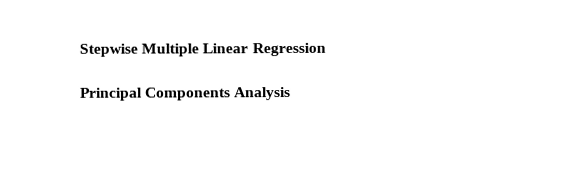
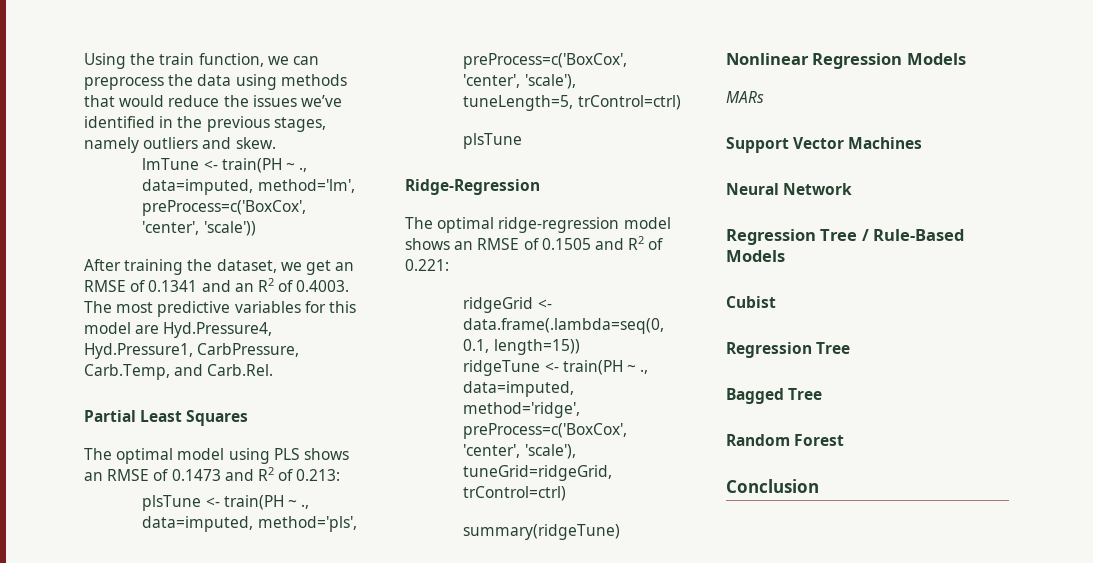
[79,42,326,57] [79,86,292,101] Stepwise Multiple Linear Regression // Principal Components Analysis -> [84,53,319,69] [84,74,347,90] [84,95,342,107] [84,116,326,132] [84,137,276,153] [142,158,308,173] [142,179,355,195] [142,200,307,216] [142,221,256,236] [84,259,355,275] [84,278,350,292] [84,301,356,317] [84,322,273,338] [84,343,300,359] [84,364,274,380] [84,410,249,426] [84,448,349,464] [84,467,341,481] [142,495,310,511] [142,516,357,532] [463,53,628,69] [463,74,576,89] [463,95,681,111] [463,133,523,149] [405,179,540,195] [405,217,671,233] [405,236,664,250] [405,259,449,271] [463,297,552,313] [463,318,665,334] [463,339,580,355] [463,360,649,376] [463,381,575,397] [463,402,581,418] [463,423,628,439] [463,444,576,459] [463,465,613,481] [463,486,567,501] [463,524,621,540] [726,53,966,69] [726,91,764,103] [726,137,923,153] [726,183,853,195] [726,229,965,245] [726,250,785,262] [726,296,776,308] [726,342,851,358] [726,388,823,404] [726,434,845,446] [726,479,819,493] Using the train function, we can preprocess the data using methods that would reduce the issues we’ve identified in the previous stages, namely outliers and skew. // lmTune <- train(PH ~ ., data=imputed, method='lm', preProcess=c('BoxCox', 'center', 'scale')) // After training the dataset, we get an RMSE of 0.1341 and an R2 of 0.4003. The most predictive variables for this model are Hyd.Pressure4, Hyd.Pressure1, CarbPressure, Carb.Temp, and Carb.Rel. // Partial Least Squares // The optimal model using PLS shows an RMSE of 0.1473 and R2 of 0.213: // plsTune <- train(PH ~ ., data=imputed, method='pls', preProcess=c('BoxCox', 'center', 'scale'), tuneLength=5, trControl=ctrl) // plsTune // Ridge-Regression // The optimal ridge-regression model shows an RMSE of 0.1505 and R2 of 0.221: // ridgeGrid <- data.frame(.lambda=seq(0, 0.1, length=15)) // ridgeTune <- train(PH ~ ., data=imputed, method='ridge', preProcess=c('BoxCox', 'center', 'scale'), tuneGrid=ridgeGrid, trControl=ctrl) // summary(ridgeTune) // Nonlinear Regression Models // MARs // Support Vector Machines // Neural Network // Regression Tree / Rule-Based Models // Cubist // Regression Tree // Bagged Tree // Random Forest // Conclusion

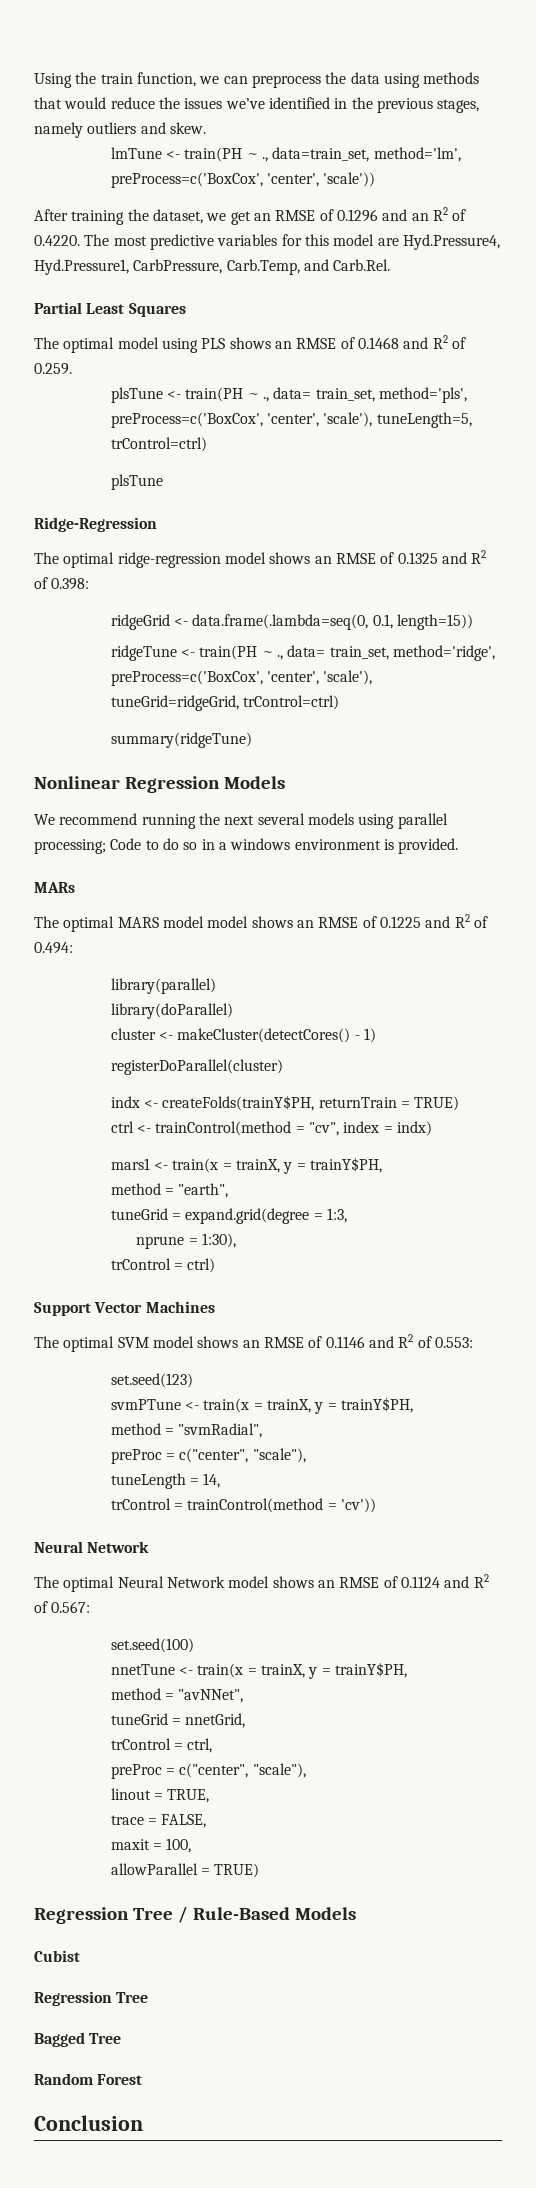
[142,179,254,195] data=imputed, -> [272,147,370,162] data=train_set,
[148,280,198,292] 0.1341 -> [336,209,378,222] 0.1296
[296,280,350,292] 0.4003. -> [34,235,80,246] 0.4220.
[171,467,341,481] 0.1473 and R2 of 0.213: -> [357,335,466,349] [34,363,72,375] 0.1468 and R2 of 0.259.
[142,516,254,532] data=imputed, -> [273,387,375,402] data= train_set,
[541,236,664,250] [405,259,449,271] 0.1505 and R2 of 0.221: -> [397,550,487,564] [34,577,90,590] 0.1325 and R2 of 0.398:
[463,381,575,397] data=imputed, -> [287,645,389,660] data= train_set,
[726,91,764,103] [726,137,923,153] [726,183,853,195] MARs // Support Vector Machines // Neural Network -> [34,813,448,829] [34,838,459,854] [34,882,75,893] [34,914,488,932] [34,942,73,954] [110,978,216,994] [110,1003,233,1019] [110,1028,377,1043] [110,1059,283,1075] [110,1095,460,1111] [110,1121,432,1136] [110,1157,382,1174] [110,1183,229,1198] [110,1208,348,1224] [136,1233,236,1249] [110,1258,216,1273] [34,1301,215,1316] [34,1334,473,1352] [110,1373,193,1388] [110,1397,413,1414] [110,1423,263,1438] [110,1448,306,1464] [110,1473,221,1489] [110,1498,377,1513] [34,1541,150,1553] [34,1574,489,1592] [34,1601,91,1613] [110,1638,194,1653] [110,1662,407,1679] [110,1688,244,1703] [110,1713,246,1728] [110,1738,213,1753] [110,1763,306,1779] [110,1788,210,1803] [110,1814,207,1828] [110,1838,192,1853] [110,1863,260,1878] We recommend running the next several models using parallel processing; Code to do so in a windows environment is provided. // MARs // The optimal MARS model model shows an RMSE of 0.1225 and R2 of 0.494: // library(parallel) // library(doParallel) // cluster <- makeCluster(detectCores() - 1) // registerDoParallel(cluster) // indx <- createFolds(trainY$PH, returnTrain = TRUE) // ctrl <- trainControl(method = "cv", index = indx) // mars1 <- train(x = trainX, y = trainY$PH, // method = "earth", // tuneGrid = expand.grid(degree = 1:3, // nprune = 1:30), // trControl = ctrl) // Support Vector Machines // The optimal SVM model shows an RMSE of 0.1146 and R2 of 0.553: // set.seed(123) // svmPTune <- train(x = trainX, y = trainY$PH, // method = "svmRadial", // preProc = c("center", "scale"), // tuneLength = 14, // trControl = trainControl(method = 'cv')) // Neural Network // The optimal Neural Network model shows an RMSE of 0.1124 and R2 of 0.567: // set.seed(100) // nnetTune <- train(x = trainX, y = trainY$PH, // method = "avNNet", // tuneGrid = nnetGrid, // trControl = ctrl, // preProc = c("center", "scale"), // linout = TRUE, // trace = FALSE, // maxit = 100, // allowParallel = TRUE)

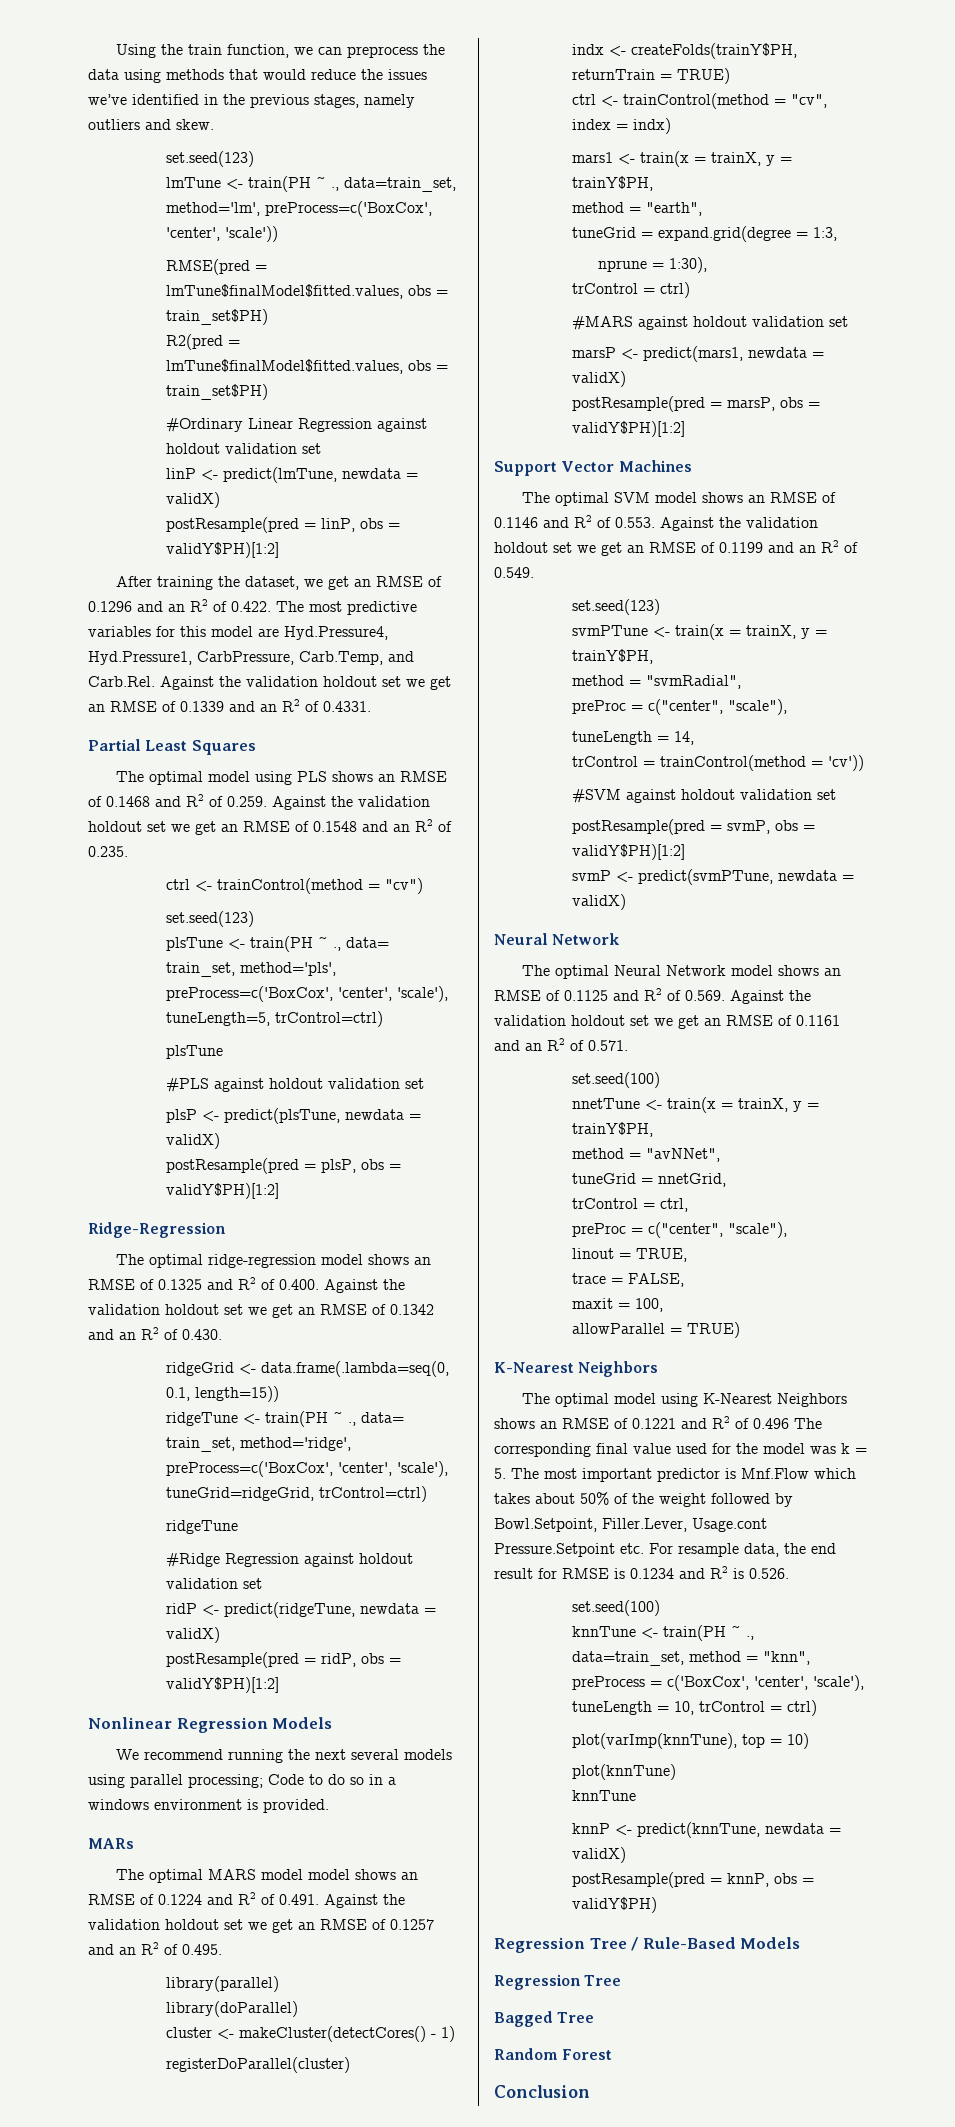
(206, 128) none -> [166,151,255,167] // set.seed(123)
(376, 179) none -> [166,259,268,275] [166,284,449,299] [166,309,269,325] [166,334,241,350] [166,359,449,374] [166,384,269,400] [166,418,428,432] [166,443,322,454] [166,467,419,483] [166,492,221,508] [166,517,401,533] [166,542,280,558] // RMSE(pred = lmTune$finalModel$fitted.values, obs = train_set$PH) // R2(pred = lmTune$finalModel$fitted.values, obs = train_set$PH) // #Ordinary Linear Regression against holdout validation set // linP <- predict(lmTune, newdata = validX) // postResample(pred = linP, obs = validY$PH)[1:2]
[34,235,80,246] 0.4220. -> [231,601,271,612] 0.422.
(391, 265) none -> [160,676,451,690] [88,699,371,712] Against the validation holdout set we get an RMSE of 0.1339 and an R2 of 0.4331.
(72, 369) none -> [272,796,430,810] [88,819,452,835] [88,846,128,857] [166,878,424,894] [166,911,255,927] Against the validation holdout set we get an RMSE of 0.1548 and an R2 of 0.235. // ctrl <- trainControl(method = "cv") // set.seed(123)
(163, 482) none -> [166,1078,425,1092] [166,1108,422,1124] [166,1133,221,1149] [166,1158,402,1174] [166,1183,280,1199] // #PLS against holdout validation set // plsP <- predict(plsTune, newdata = validX) // postResample(pred = plsP, obs = validY$PH)[1:2]
[51,578,90,590] 0.398: -> [279,1279,405,1293] [88,1304,434,1318] [88,1327,222,1340] 0.400. Against the validation holdout set we get an RMSE of 0.1342 and an R2 of 0.430.
[110,732,252,748] summary(ridgeTune) -> [166,1520,239,1534] [166,1553,414,1567] [166,1578,263,1589] [166,1602,437,1618] [166,1627,221,1643] [166,1652,402,1668] [166,1677,280,1693] ridgeTune // #Ridge Regression against holdout validation set // ridP <- predict(ridgeTune, newdata = validX) // postResample(pred = ridP, obs = validY$PH)[1:2]
[379,914,488,928] [34,942,73,954] 0.1225 and R2 of 0.494: -> [158,1892,405,1908] [88,1919,434,1933] [88,1942,222,1955] 0.1224 and R2 of 0.491. Against the validation holdout set we get an RMSE of 0.1257 and an R2 of 0.495.
(216, 1265) none -> [572,316,849,330] [572,346,825,362] [572,371,627,387] [572,396,821,412] [572,421,686,437] // #MARS against holdout validation set // marsP <- predict(mars1, newdata = validX) // postResample(pred = marsP, obs = validY$PH)[1:2]
[434,1337,473,1348] 0.553: -> [615,517,818,531] [494,540,858,556] [494,567,534,578] 0.553. Against the validation holdout set we get an RMSE of 0.1199 and an R2 of 0.549.
(377, 1505) none -> [572,789,837,803] [572,819,816,835] [572,844,686,860] [572,869,855,885] [572,894,627,910] // #SVM against holdout validation set // postResample(pred = svmP, obs = validY$PH)[1:2] // svmP <- predict(svmPTune, newdata = validX)
[400,1574,489,1588] [34,1601,91,1613] 0.1124 and R2 of 0.567: -> [564,988,811,1004] [494,1015,840,1029] [494,1038,628,1051] 0.1125 and R2 of 0.569. Against the validation holdout set we get an RMSE of 0.1161 and an R2 of 0.571.
(260, 1870) none -> [494,1361,659,1377] [522,1393,848,1407] [494,1416,822,1429] [494,1443,867,1457] [494,1468,856,1482] [494,1492,793,1507] [494,1518,767,1532] [494,1543,836,1557] [494,1566,789,1579] [572,1600,661,1616] [572,1625,755,1641] [572,1651,811,1666] [572,1675,865,1691] [572,1700,818,1716] [572,1733,810,1749] [572,1764,677,1780] [572,1790,637,1801] [572,1822,842,1838] [572,1847,627,1863] [572,1872,815,1888] [572,1897,658,1913] // K-Nearest Neighbors // The optimal model using K-Nearest Neighbors shows an RMSE of 0.1221 and R2 of 0.496 The corresponding final value used for the model was k = 5. The most important predictor is Mnf.Flow which takes about 50% of the weight followed by Bowl.Setpoint, Filler.Lever, Usage.cont Pressure.Setpoint etc. For resample data, the end result for RMSE is 0.1234 and R2 is 0.526. // set.seed(100) // knnTune <- train(PH ~ ., data=train_set, method = "knn", preProcess = c('BoxCox', 'center', 'scale'), tuneLength = 10, trControl = ctrl) // plot(varImp(knnTune), top = 10) // plot(knnTune) // knnTune // knnP <- predict(knnTune, newdata = validX) // postResample(pred = knnP, obs = validY$PH)
[34,1950,80,1962] // Cubist -> (801, 1943) none

